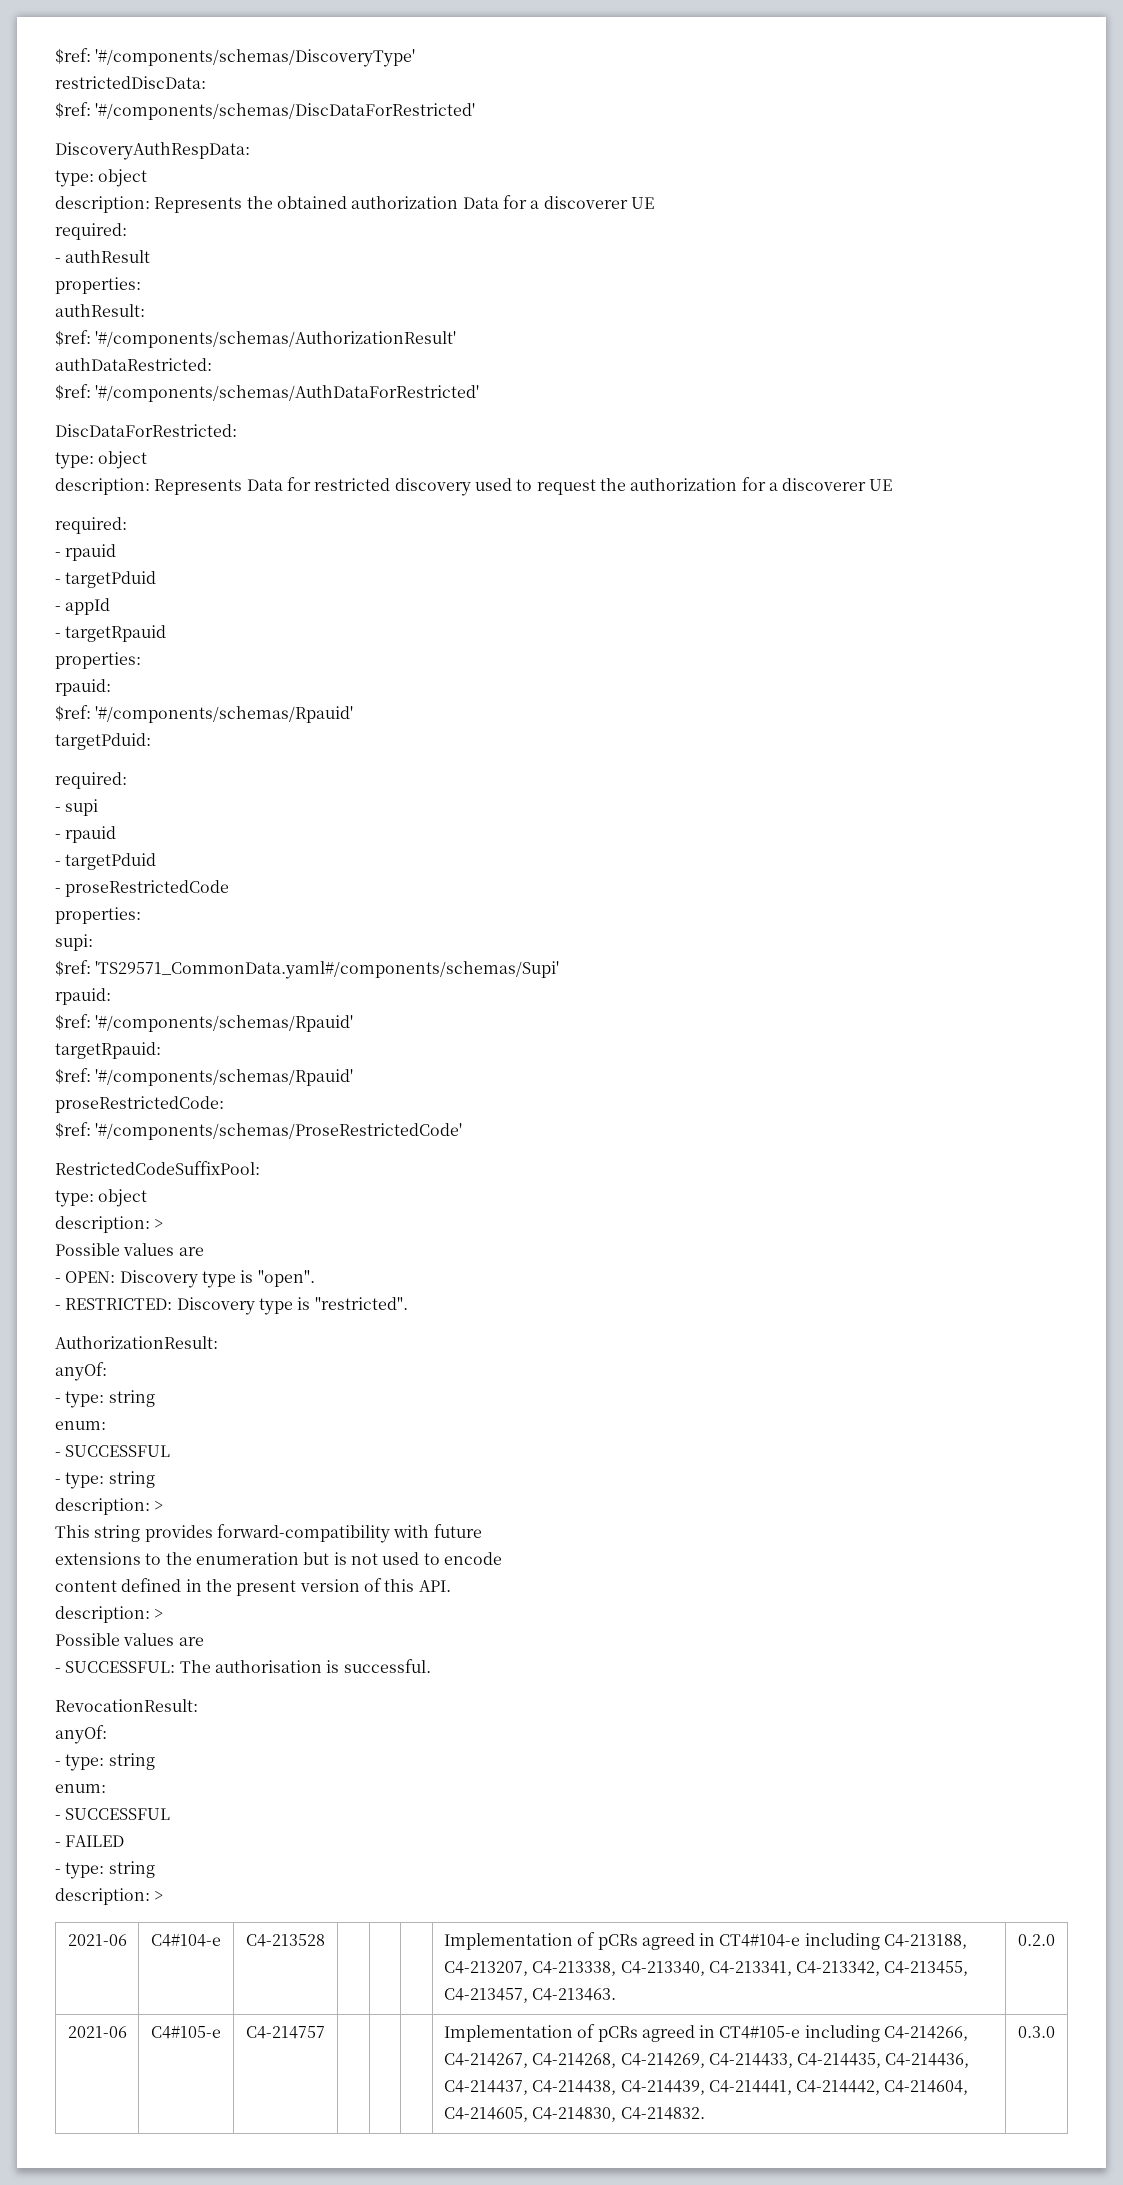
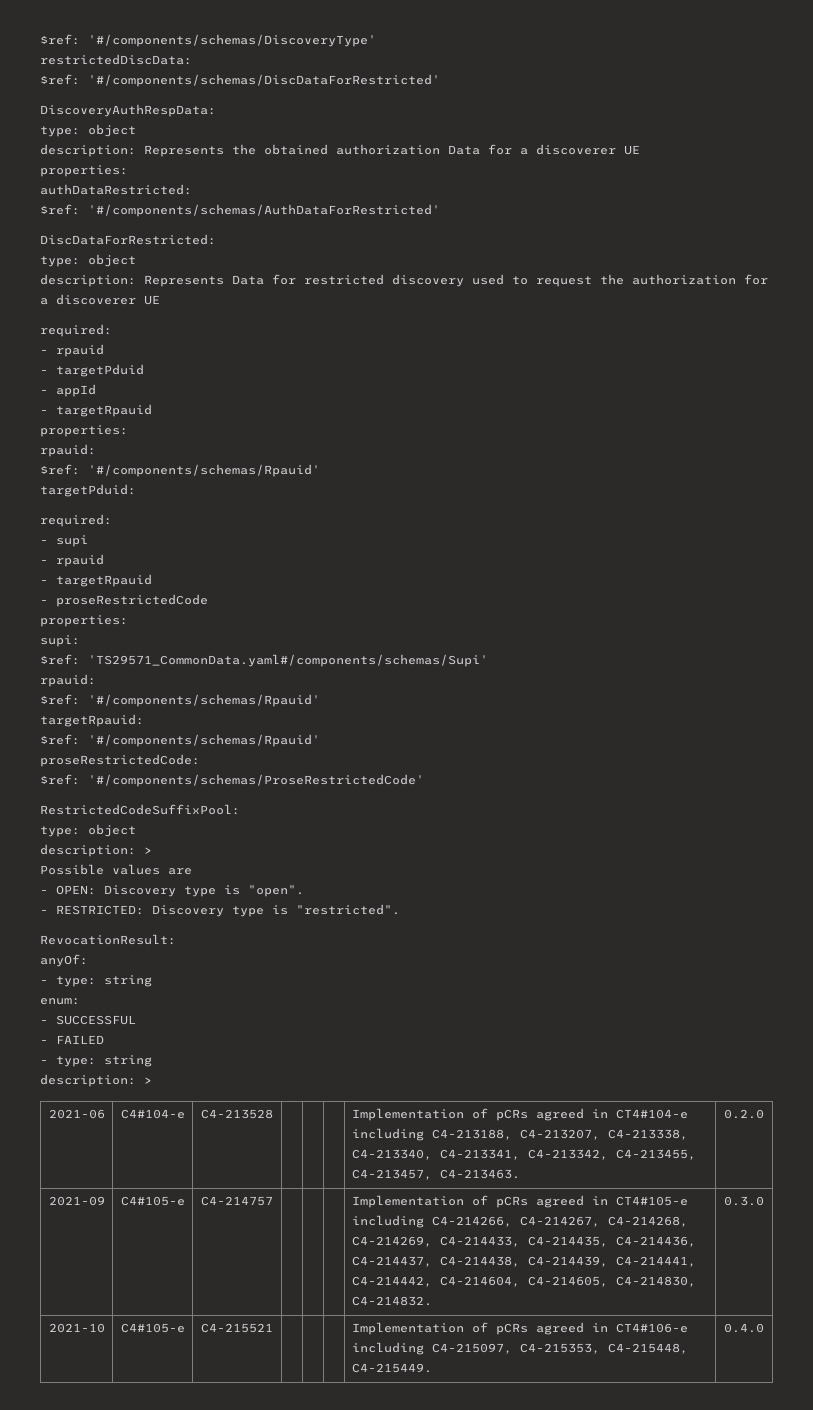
[55,223,127,240] [55,250,151,263] [55,277,141,294] [55,304,145,317] [55,330,457,348] required: // - authResult // properties: // authResult: // $ref: '#/components/schemas/AuthorizationResult' -> [40,165,128,177] properties:
[65,853,157,870] targetPduid -> [56,574,152,587] targetRpauid
[55,1336,218,1349] [55,1362,107,1381] [55,1390,155,1408] [55,1421,106,1430] [55,1445,171,1457] [55,1471,155,1489] [55,1498,164,1515] [55,1524,482,1543] [55,1552,502,1565] [55,1578,451,1596] [55,1606,164,1623] [55,1633,204,1646] [55,1659,431,1673] // AuthorizationResult: // anyOf: // - type: string // enum: // - SUCCESSFUL // - type: string // description: > // This string provides forward-compatibility with future // extensions to the enumeration but is not used to encode // content defined in the present version of this API. // description: > // Possible values are // - SUCCESSFUL: The authorisation is successful. -> (400, 909) none
[67,2026,127,2038] 2021-06 -> [48,1196,105,1206] 2021-09
(1055, 2032) none -> [48,1323,105,1333] [120,1323,185,1333] [201,1323,273,1333] [351,1322,688,1335] [351,1342,688,1355] [351,1363,432,1373] [724,1323,764,1333] // 2021-10 | C4#105-e | C4-215521 | | | | Implementation of pCRs agreed in CT4#106-e including C4-215097, C4-215353, C4-215448, C4-215449. | 0.4.0

